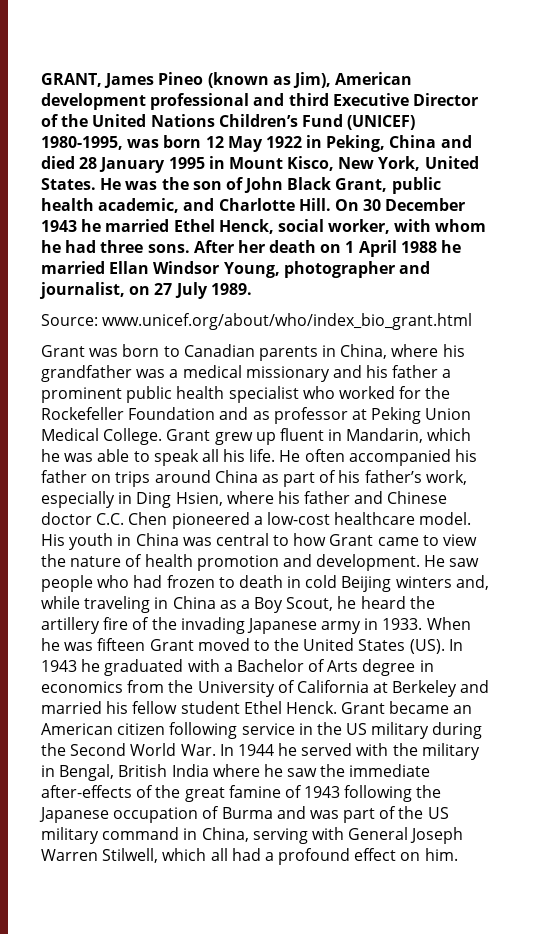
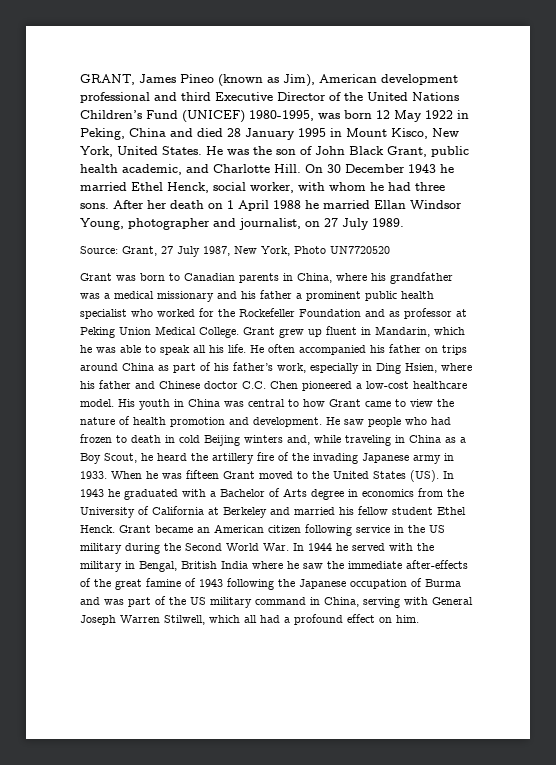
[102,313,473,330] www.unicef.org/about/who/index_bio_grant.html -> [122,246,390,257] Grant, 27 July 1987, New York, Photo UN7720520

